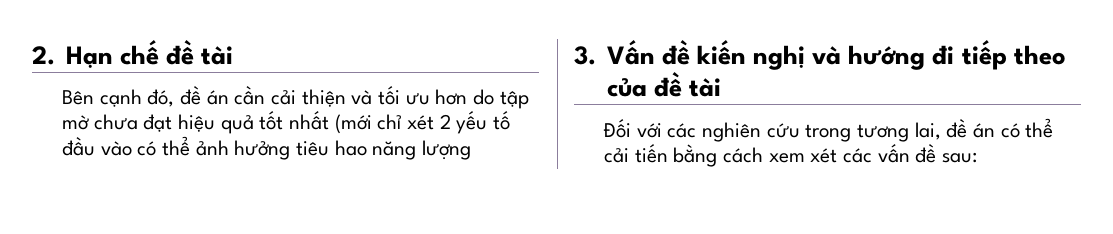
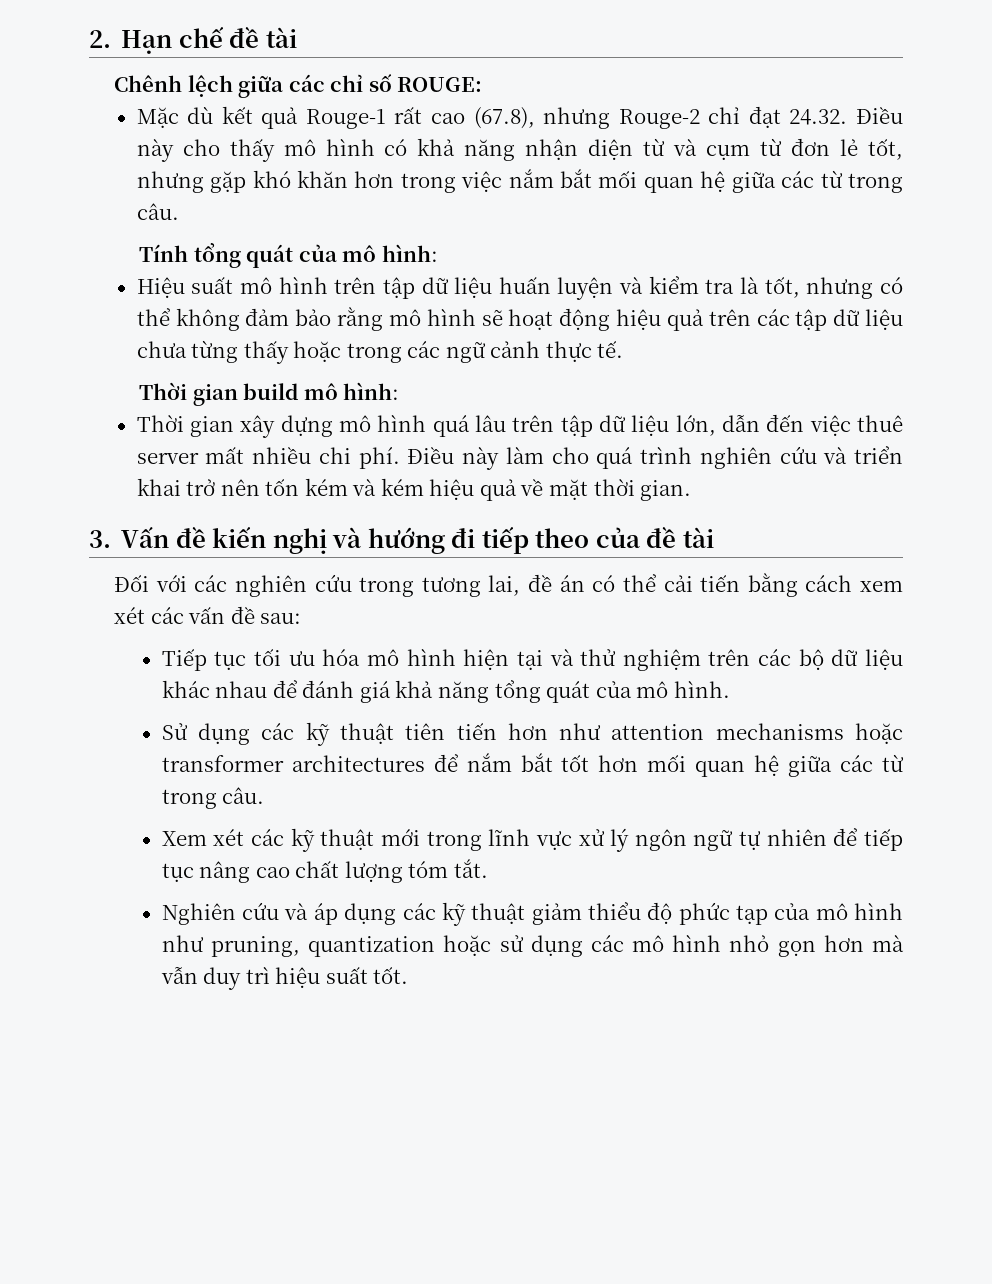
[61,86,529,109] [61,111,510,134] [61,136,471,160] Bên cạnh đó, đề án cần cải thiện và tối ưu hơn do tập mờ chưa đạt hiệu quả tốt nhất (mới chỉ xét 2 yếu tố đầu vào có thể ảnh hưởng tiêu hao năng lượng -> [114,74,483,98] [136,106,904,129] [136,138,903,162] [136,169,903,193] [136,203,179,220] [139,242,438,268] [136,276,903,300] [136,307,903,331] [136,340,624,364] [139,382,400,406] [136,414,903,438] [136,446,903,470] [136,478,692,501] Chênh lệch giữa các chỉ số ROUGE: // Mặc dù kết quả Rouge-1 rất cao (67.8), nhưng Rouge-2 chỉ đạt 24.32. Điều này cho thấy mô hình có khả năng nhận diện từ và cụm từ đơn lẻ tốt, nhưng gặp khó khăn hơn trong việc nắm bắt mối quan hệ giữa các từ trong câu. // Tính tổng quát của mô hình: // Hiệu suất mô hình trên tập dữ liệu huấn luyện và kiểm tra là tốt, nhưng có thể không đảm bảo rằng mô hình sẽ hoạt động hiệu quả trên các tập dữ liệu chưa từng thấy hoặc trong các ngữ cảnh thực tế. // Thời gian build mô hình: // Thời gian xây dựng mô hình quá lâu trên tập dữ liệu lớn, dẫn đến việc thuê server mất nhiều chi phí. Điều này làm cho quá trình nghiên cứu và triển khai trở nên tốn kém và kém hiệu quả về mặt thời gian.
(977, 157) none -> [161,649,904,671] [161,680,730,703] [161,722,903,746] [161,753,904,777] [161,787,265,809] [161,828,904,852] [161,859,488,883] [161,902,904,926] [161,935,904,957] [160,966,409,990] // Tiếp tục tối ưu hóa mô hình hiện tại và thử nghiệm trên các bộ dữ liệu khác nhau để đánh giá khả năng tổng quát của mô hình. // Sử dụng các kỹ thuật tiên tiến hơn như attention mechanisms hoặc transformer architectures để nắm bắt tốt hơn mối quan hệ giữa các từ trong câu. // Xem xét các kỹ thuật mới trong lĩnh vực xử lý ngôn ngữ tự nhiên để tiếp tục nâng cao chất lượng tóm tắt. // Nghiên cứu và áp dụng các kỹ thuật giảm thiểu độ phức tạp của mô hình như pruning, quantization hoặc sử dụng các mô hình nhỏ gọn hơn mà vẫn duy trì hiệu suất tốt.

